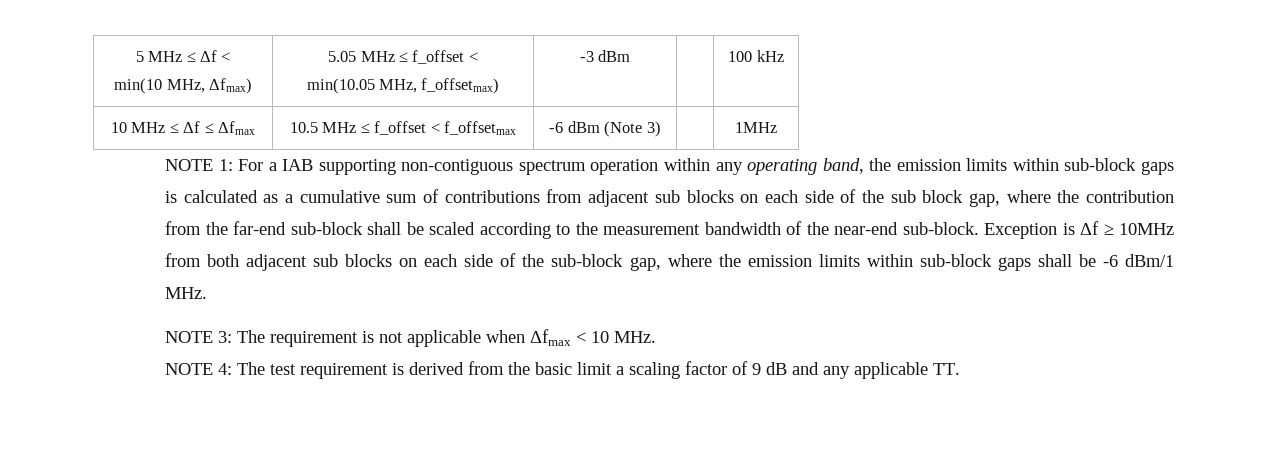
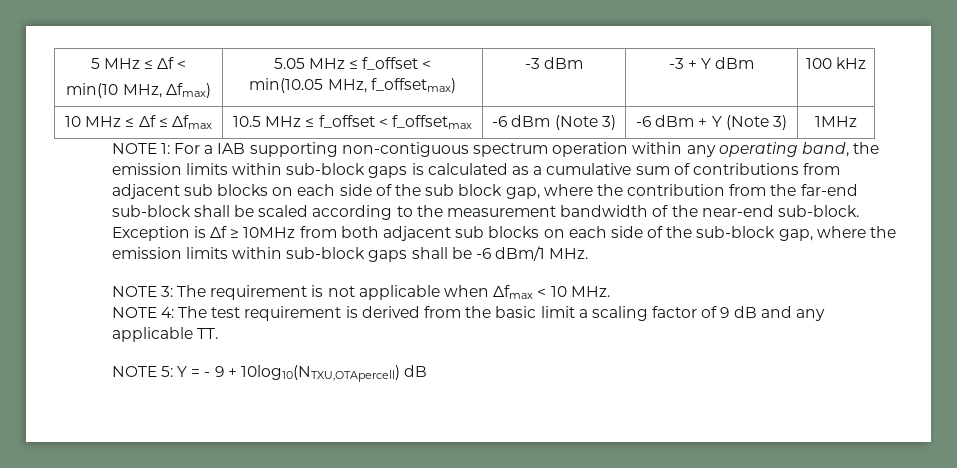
(631, 56) none -> [668,57,755,69] -3 + Y dBm
(661, 129) none -> [636,115,787,130] -6 dBm + Y (Note 3)
(961, 369) none -> [111,365,428,382] // NOTE 5: Y = - 9 + 10log10(NTXU,OTApercell) dB

